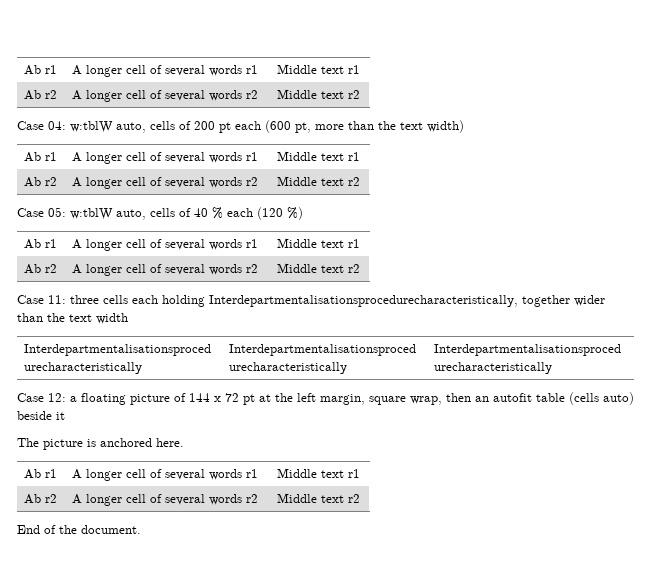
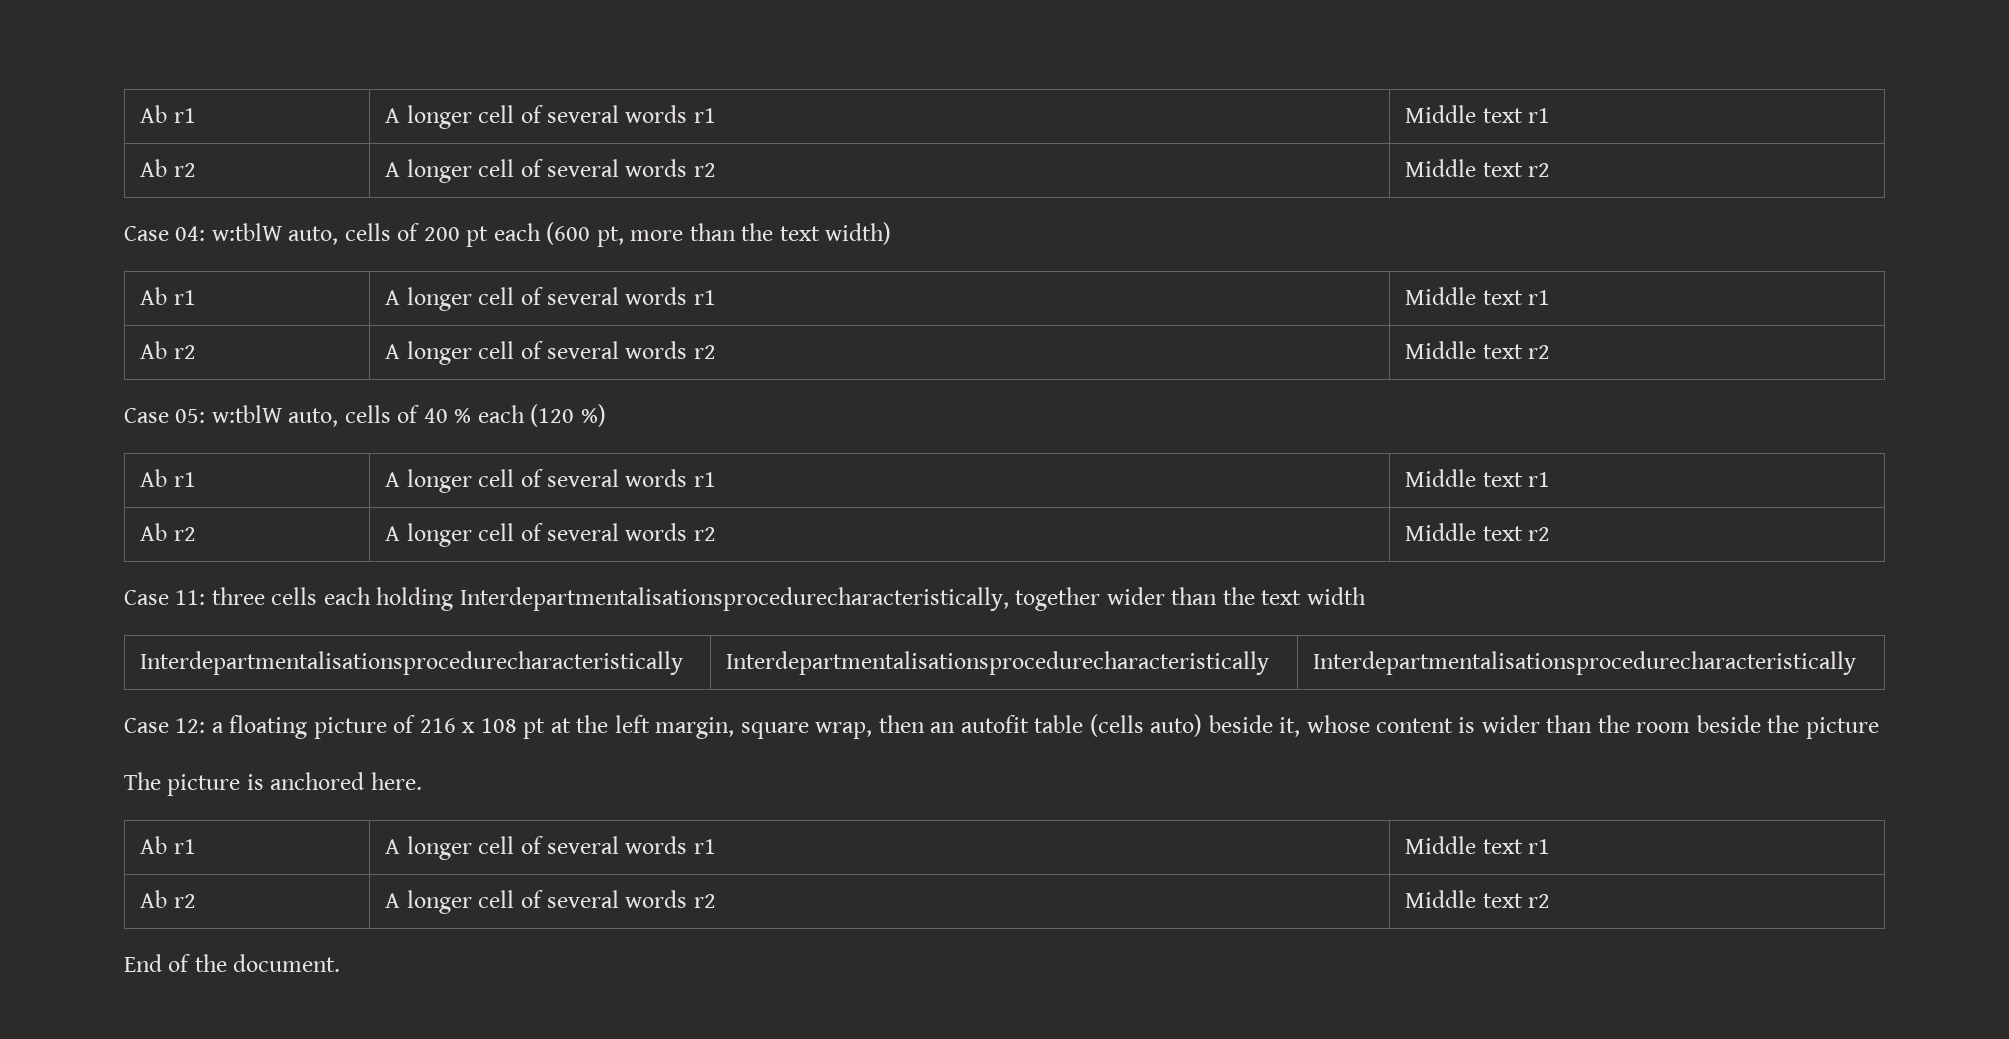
[189,393,239,402] 144 x 72 -> [419,718,517,733] 216 x 108
[56,412,65,420] it -> [1279,715,1879,739] it, whose content is wider than the room beside the picture

